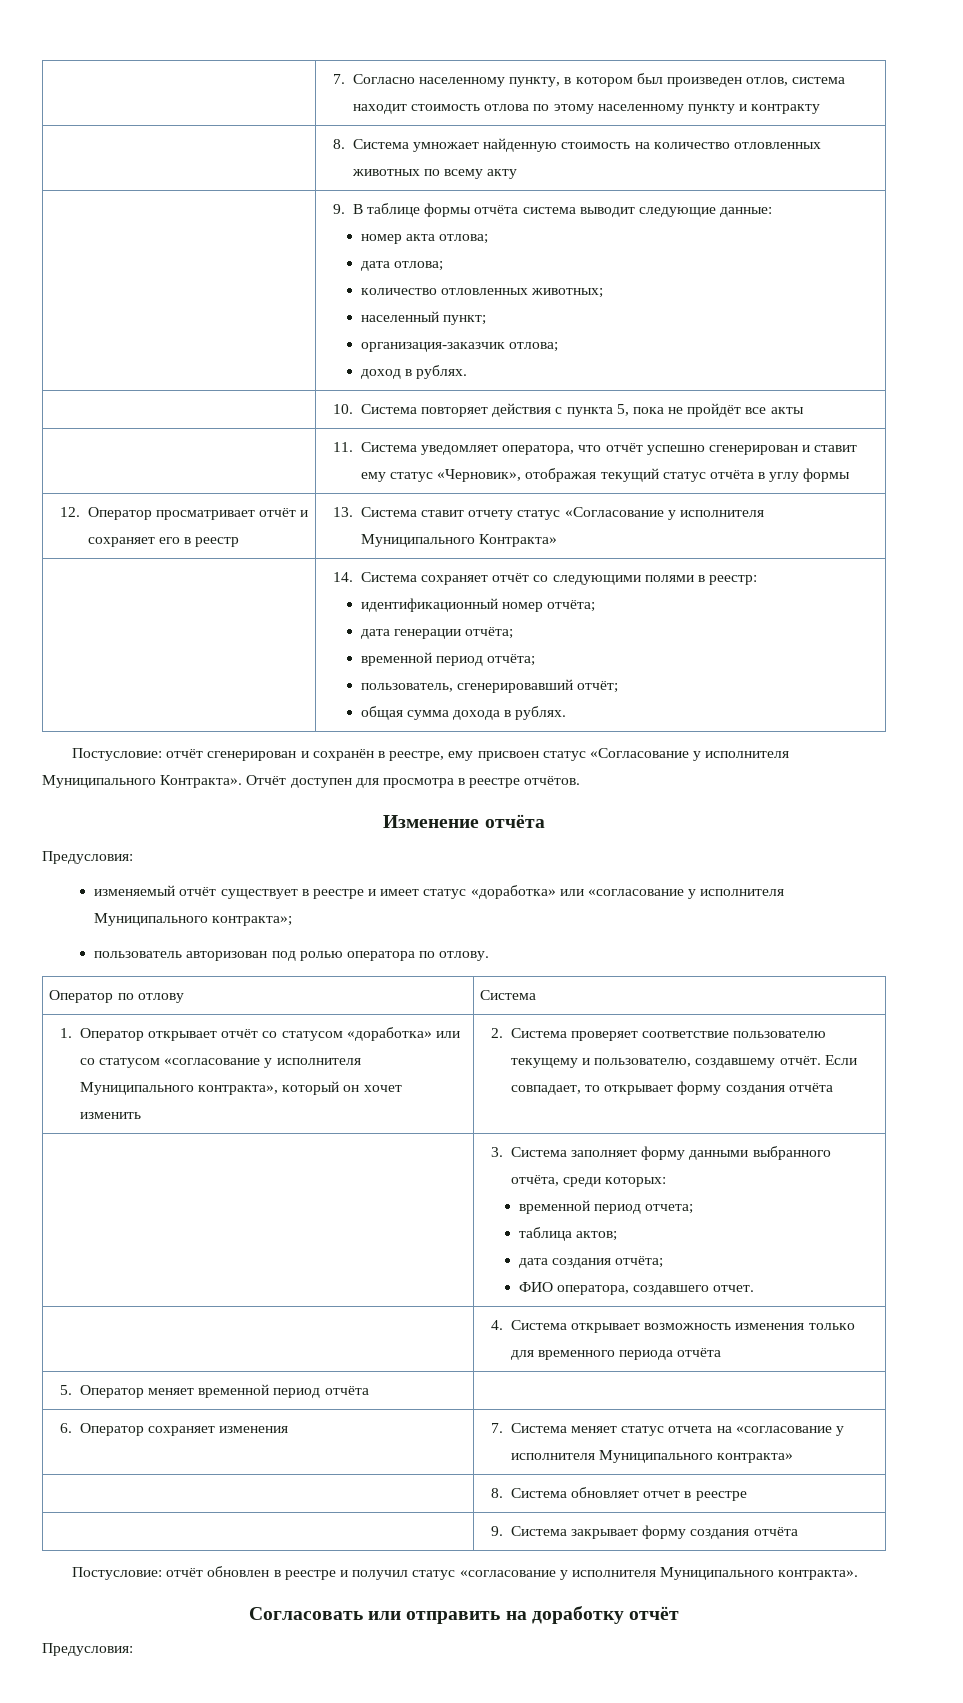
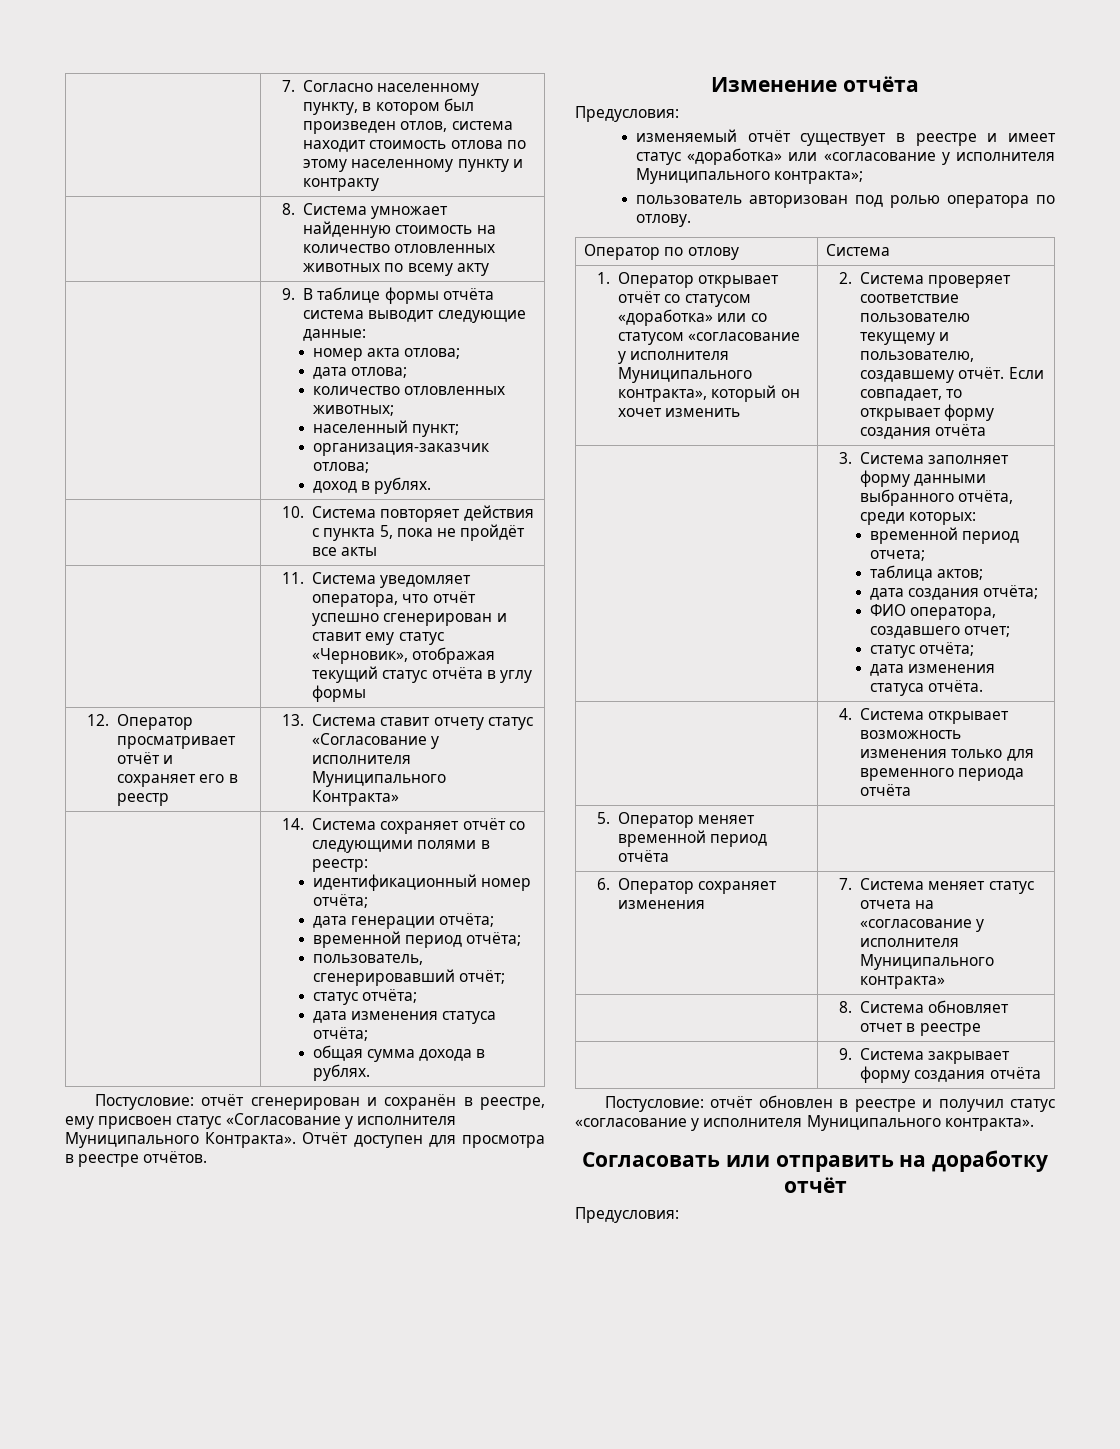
(618, 687) none -> [312,989,417,1005] [312,1011,496,1024] [312,1027,368,1041] // статус отчёта; // дата изменения статуса отчёта;
[713,1285,755,1292] отчет. -> [963,626,1010,637] [869,642,974,658] [869,664,995,676] [869,680,983,696] отчет; // статус отчёта; // дата изменения статуса отчёта.

